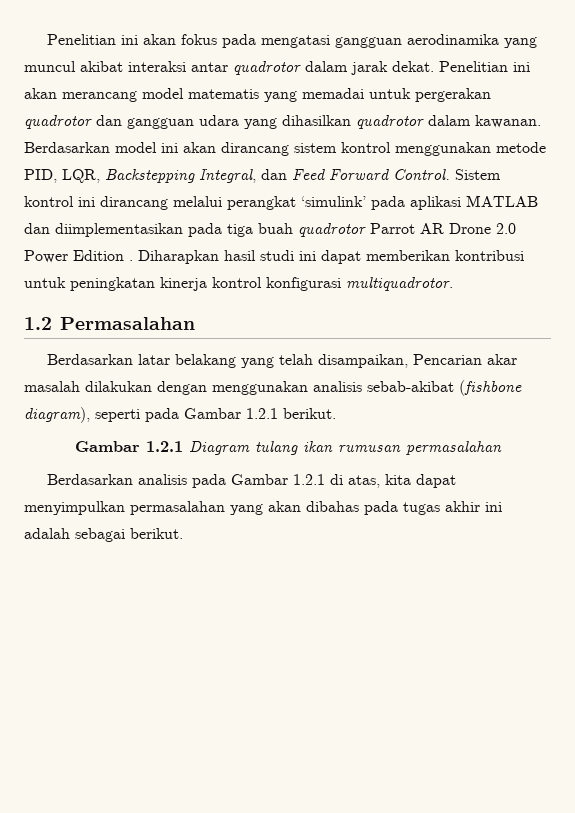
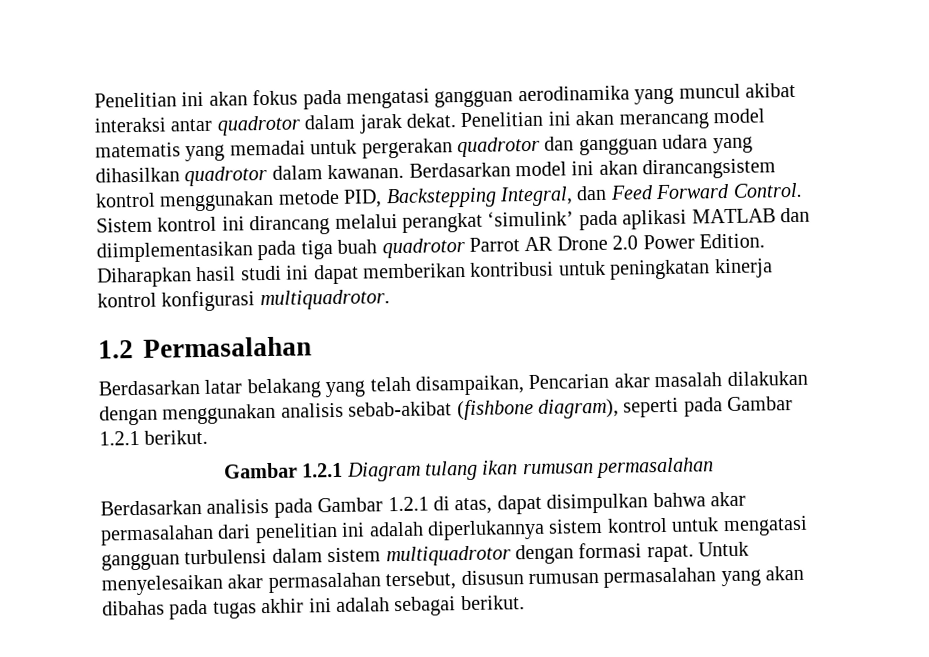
[221,142,337,156] dirancang sistem -> [642,158,777,180] dirancangsistem
[62,169,100,183] LQR, -> (383, 198) none
[73,250,133,261] Edition . -> [698,233,765,249] Edition.
[384,474,456,488] [24,501,125,515] kita dapat menyimpulkan -> [496,491,746,515] [100,515,808,546] [101,541,750,571] [101,570,599,596] dapat disimpulkan bahwa akar permasalahan dari penelitian ini adalah diperlukannya sistem kontrol untuk mengatasi gangguan turbulensi dalam sistem multiquadrotor dengan formasi rapat. Untuk menyelesaikan akar permasalahan tersebut, disusun rumusan

